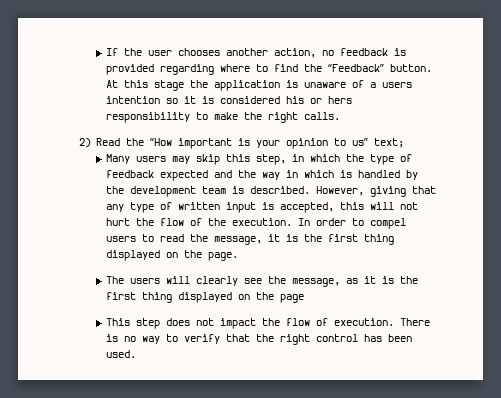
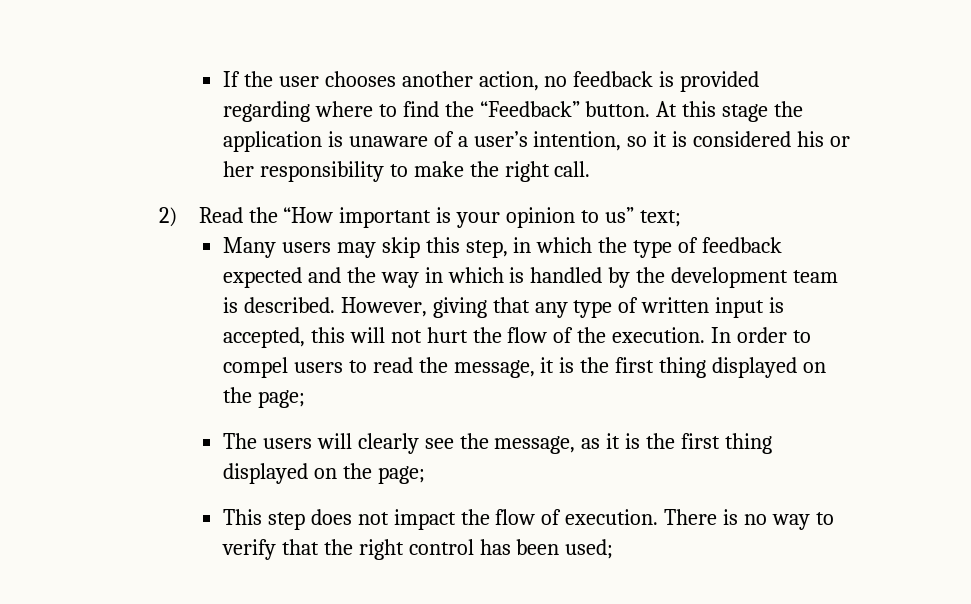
[381,82,412,88] [105,96,160,104] users intention -> [473,131,622,151] user’s intention,
[327,96,352,104] hers -> [222,161,254,177] her
[303,112,340,120] calls. -> [554,161,591,177] call.
[207,252,238,261] page. -> [257,390,305,408] page;
[279,294,304,303] page -> [377,466,425,484] page;
[105,350,136,358] used. -> [565,539,614,559] used;

